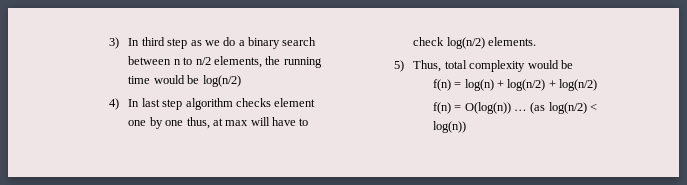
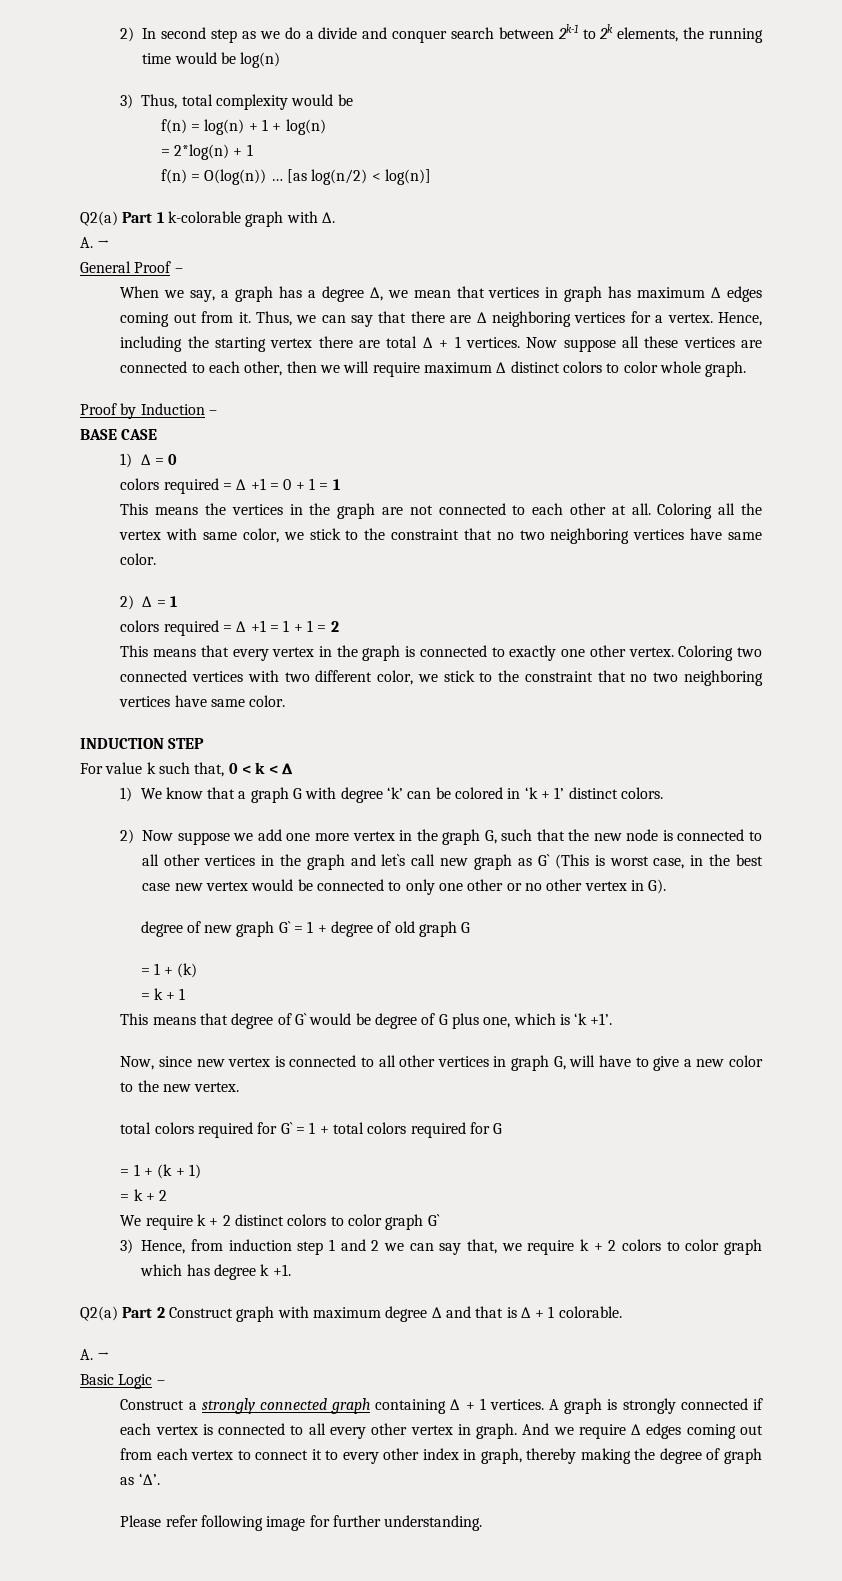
[108,37,165,49] 3) In third -> [120,27,207,42] 2) In second
[248,37,317,49] [128,56,211,65] binary search between n to n/2 -> [318,24,614,43] divide and conquer search between 2k-1 to 2k
[202,75,241,87] [108,98,316,110] [128,117,309,129] [413,37,537,49] [393,60,404,72] log(n/2) // 4) In last step algorithm checks element one by one thus, at max will have to check log(n/2) elements. // 5) -> [240,52,281,68] [120,94,134,109] log(n) // 3)
[507,79,598,91] log(n/2) + log(n/2) -> [261,119,326,135] [160,144,253,160] 1 + log(n) // = 2*log(n) + 1
[530,102,546,114] (as -> [286,169,307,183] [as
[432,121,466,133] log(n)) -> [384,169,431,185] [80,211,335,227] [80,237,111,248] [80,261,183,273] [120,286,763,302] [120,311,762,327] [120,336,763,352] [120,361,747,377] [80,403,217,419] [80,429,158,440] [120,453,178,468] [120,478,340,494] [120,503,762,519] [119,528,762,544] [120,553,157,565] [120,595,177,610] [120,620,339,636] [120,645,763,661] [120,670,763,686] [119,695,286,707] [80,738,205,749] [80,762,293,777] [120,787,663,803] [120,829,762,845] [142,854,763,870] [142,879,667,895] [140,921,471,937] [140,963,198,978] [140,988,186,1000] [120,1013,613,1029] [120,1055,763,1071] [120,1080,240,1092] [120,1122,503,1138] [120,1164,201,1179] [120,1189,168,1201] [120,1214,440,1230] [120,1239,762,1255] [140,1264,291,1280] [80,1306,622,1322] [80,1349,111,1360] [80,1374,165,1389] [120,1398,763,1414] [120,1423,764,1439] [120,1448,762,1464] [120,1473,160,1485] [120,1515,483,1531] log(n)] // Q2(a) Part 1 k-colorable graph with ∆. // A. → // General Proof – // When we say, a graph has a degree ∆, we mean that vertices in graph has maximum ∆ edges coming out from it. Thus, we can say that there are ∆ neighboring vertices for a vertex. Hence, including the starting vertex there are total ∆ + 1 vertices. Now suppose all these vertices are connected to each other, then we will require maximum ∆ distinct colors to color whole graph. // Proof by Induction – // BASE CASE // 1) ∆ = 0 // colors required = ∆ +1 = 0 + 1 = 1 // This means the vertices in the graph are not connected to each other at all. Coloring all the vertex with same color, we stick to the constraint that no two neighboring vertices have same color. // 2) ∆ = 1 // colors required = ∆ +1 = 1 + 1 = 2 // This means that every vertex in the graph is connected to exactly one other vertex. Coloring two connected vertices with two different color, we stick to the constraint that no two neighboring vertices have same color. // INDUCTION STEP // For value k such that, 0 < k < ∆ // 1) We know that a graph G with degree ‘k’ can be colored in ‘k + 1’ distinct colors. // 2) Now suppose we add one more vertex in the graph G, such that the new node is connected to all other vertices in the graph and let`s call new graph as G` (This is worst case, in the best case new vertex would be connected to only one other or no other vertex in G). // degree of new graph G` = 1 + degree of old graph G // = 1 + (k) // = k + 1 // This means that degree of G` would be degree of G plus one, which is ‘k +1’. // Now, since new vertex is connected to all other vertices in graph G, will have to give a new color to the new vertex. // total colors required for G` = 1 + total colors required for G // = 1 + (k + 1) // = k + 2 // We require k + 2 distinct colors to color graph G` // 3) Hence, from induction step 1 and 2 we can say that, we require k + 2 colors to color graph which has degree k +1. // Q2(a) Part 2 Construct graph with maximum degree ∆ and that is ∆ + 1 colorable. // A. → // Basic Logic – // Construct a strongly connected graph containing ∆ + 1 vertices. A graph is strongly connected if each vertex is connected to all every other vertex in graph. And we require ∆ edges coming out from each vertex to connect it to every other index in graph, thereby making the degree of graph as ‘∆’. // Please refer following image for further understanding.

